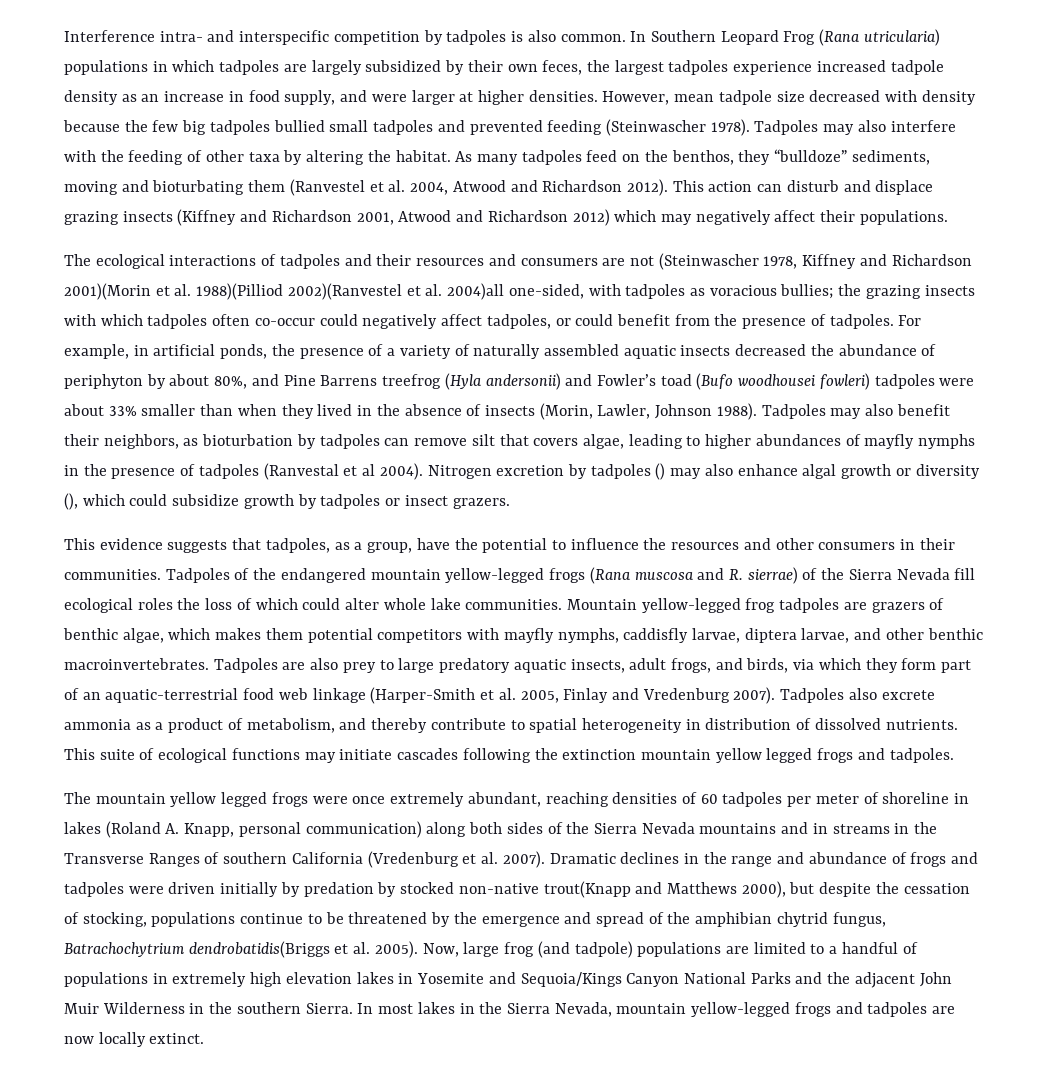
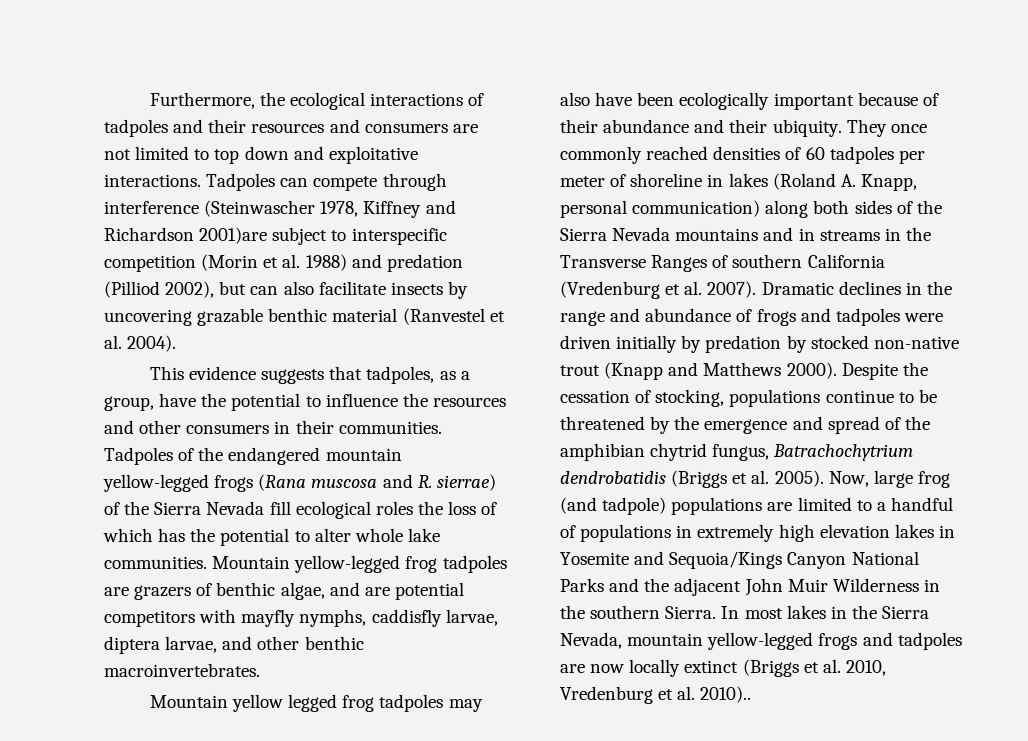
[64,29,940,46] [64,60,944,75] [64,90,976,105] [63,119,956,136] [64,149,930,165] [64,179,934,196] [64,209,948,226] [64,254,91,266] Interference intra- and interspecific competition by tadpoles is also common. In Southern Leopard Frog (Rana utricularia) populations in which tadpoles are largely subsidized by their own feces, the largest tadpoles experience increased tadpole density as an increase in food supply, and were larger at higher densities. However, mean tadpole size decreased with density because the few big tadpoles bullied small tadpoles and prevented feeding (Steinwascher 1978). Tadpoles may also interfere with the feeding of other taxa by altering the habitat. As many tadpoles feed on the benthos, they “bulldoze” sediments, moving and bioturbating them (Ranvestel et al. 2004, Atwood and Richardson 2012). This action can disturb and displace grazing insects (Kiffney and Richardson 2001, Atwood and Richardson 2012) which may negatively affect their populations. // The -> [149,92,286,109] Furthermore, the
(654, 261) none -> [135,146,418,164] [104,173,447,191] [104,201,199,214] limited to top down and exploitative interactions. Tadpoles can compete through interference
[64,283,975,300] [64,314,922,329] [64,344,937,359] [64,373,975,390] [64,403,950,420] [64,434,976,449] [64,463,980,480] [64,493,510,510] 2001)(Morin et al. 1988)(Pilliod 2002)(Ranvestel et al. 2004)all one-sided, with tadpoles as voracious bullies; the grazing insects with which tadpoles often co-occur could negatively affect tadpoles, or could benefit from the presence of tadpoles. For example, in artificial ponds, the presence of a variety of naturally assembled aquatic insects decreased the abundance of periphyton by about 80%, and Pine Barrens treefrog (Hyla andersonii) and Fowler’s toad (Bufo woodhousei fowleri) tadpoles were about 33% smaller than when they lived in the absence of insects (Morin, Lawler, Johnson 1988). Tadpoles may also benefit their neighbors, as bioturbation by tadpoles can remove silt that covers algae, leading to higher abundances of mayfly nymphs in the presence of tadpoles (Ranvestal et al 2004). Nitrogen excretion by tadpoles () may also enhance algal growth or diversity (), which could subsidize growth by tadpoles or insect grazers. -> [199,227,447,245] [104,254,463,272] [104,281,468,299] [104,308,505,326] [104,335,177,352] 2001)are subject to interspecific competition (Morin et al. 1988) and predation (Pilliod 2002), but can also facilitate insects by uncovering grazable benthic material (Ranvestel et al. 2004).
[302,598,341,610] could -> [158,528,310,546] has the potential to
[168,628,303,640] which makes them -> [329,582,390,596] and are
[213,658,972,673] [64,687,935,704] [64,718,958,733] [64,748,954,763] [64,792,609,807] Tadpoles are also prey to large predatory aquatic insects, adult frogs, and birds, via which they form part of an aquatic-terrestrial food web linkage (Harper-Smith et al. 2005, Finlay and Vredenburg 2007). Tadpoles also excrete ammonia as a product of metabolism, and thereby contribute to spatial heterogeneity in distribution of dissolved nutrients. This suite of ecological functions may initiate cascades following the extinction mountain yellow legged frogs and tadpoles. // The mountain yellow legged frogs were once extremely abundant, reaching -> [149,694,483,712] [560,92,939,110] [560,119,927,137] [560,146,709,164] // Mountain yellow legged frog tadpoles may also have been ecologically important because of their abundance and their ubiquity. They once commonly reached
[543,881,872,898] trout(Knapp and Matthews 2000), but despite -> [560,362,898,380] trout (Knapp and Matthews 2000). Despite
[188,941,330,958] dendrobatidis(Briggs -> [560,470,728,488] dendrobatidis (Briggs
[149,1033,205,1044] extinct. -> [684,659,886,677] [560,686,752,704] extinct (Briggs et al. 2010, Vredenburg et al. 2010)..

